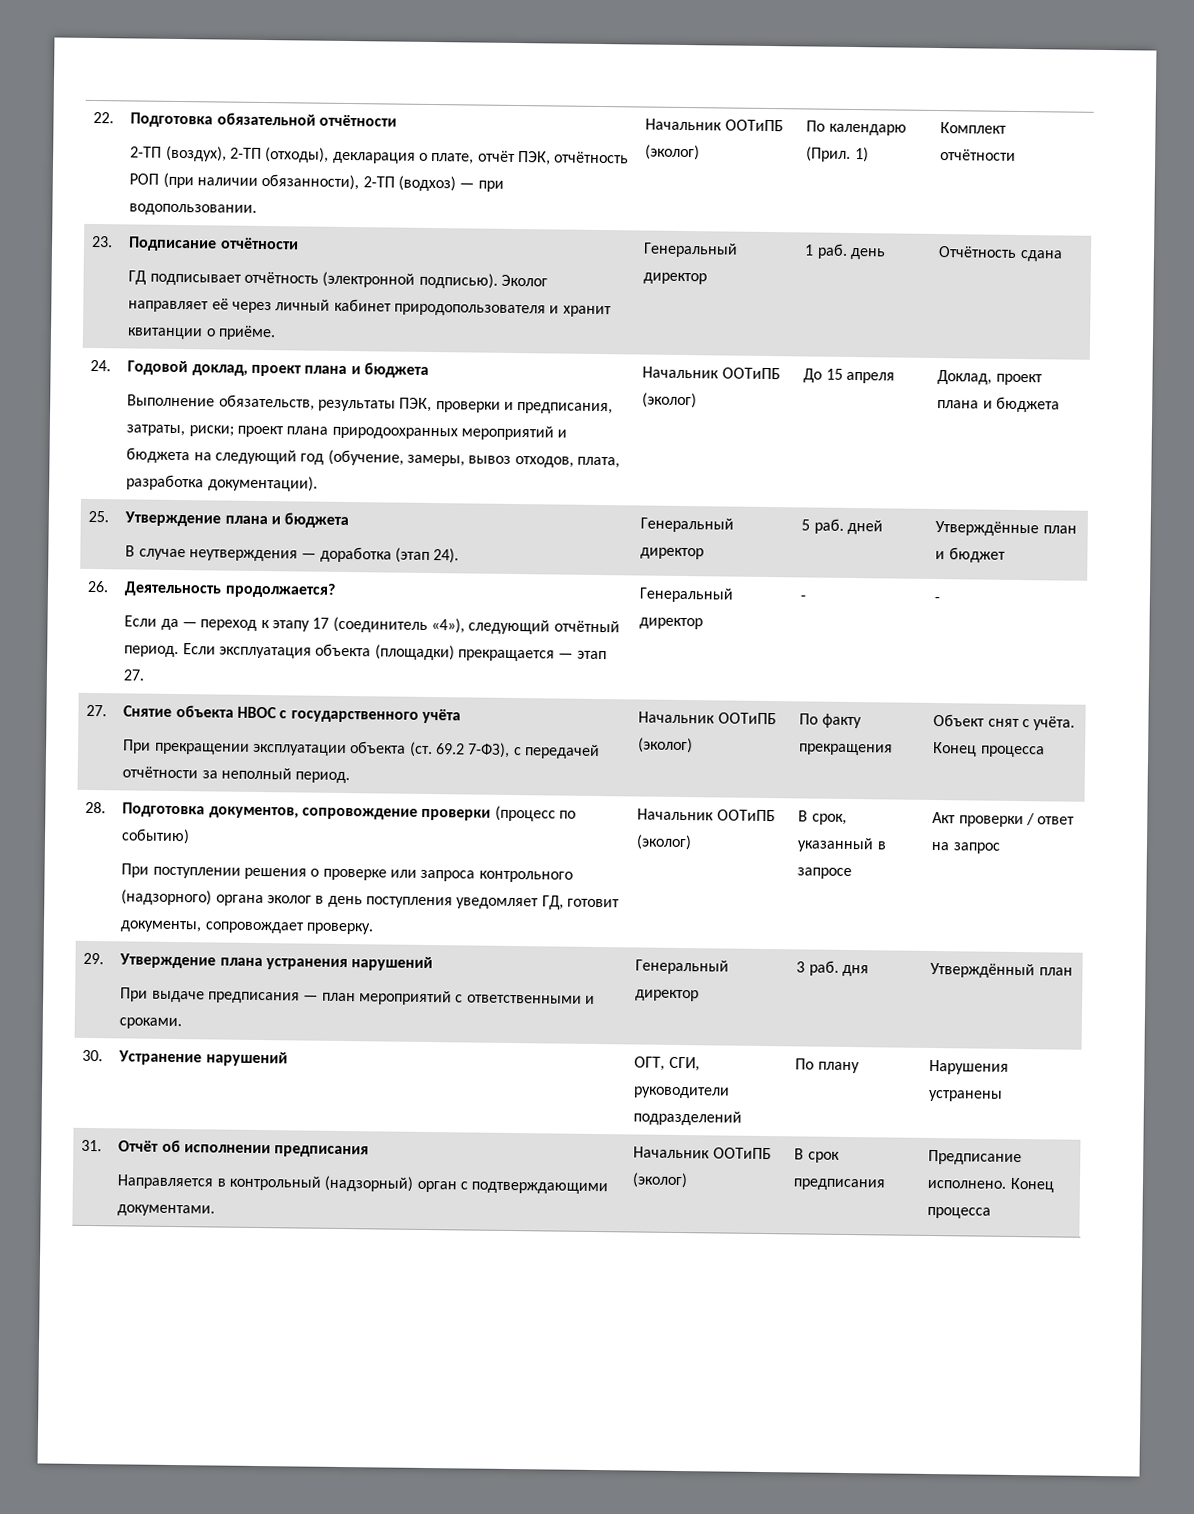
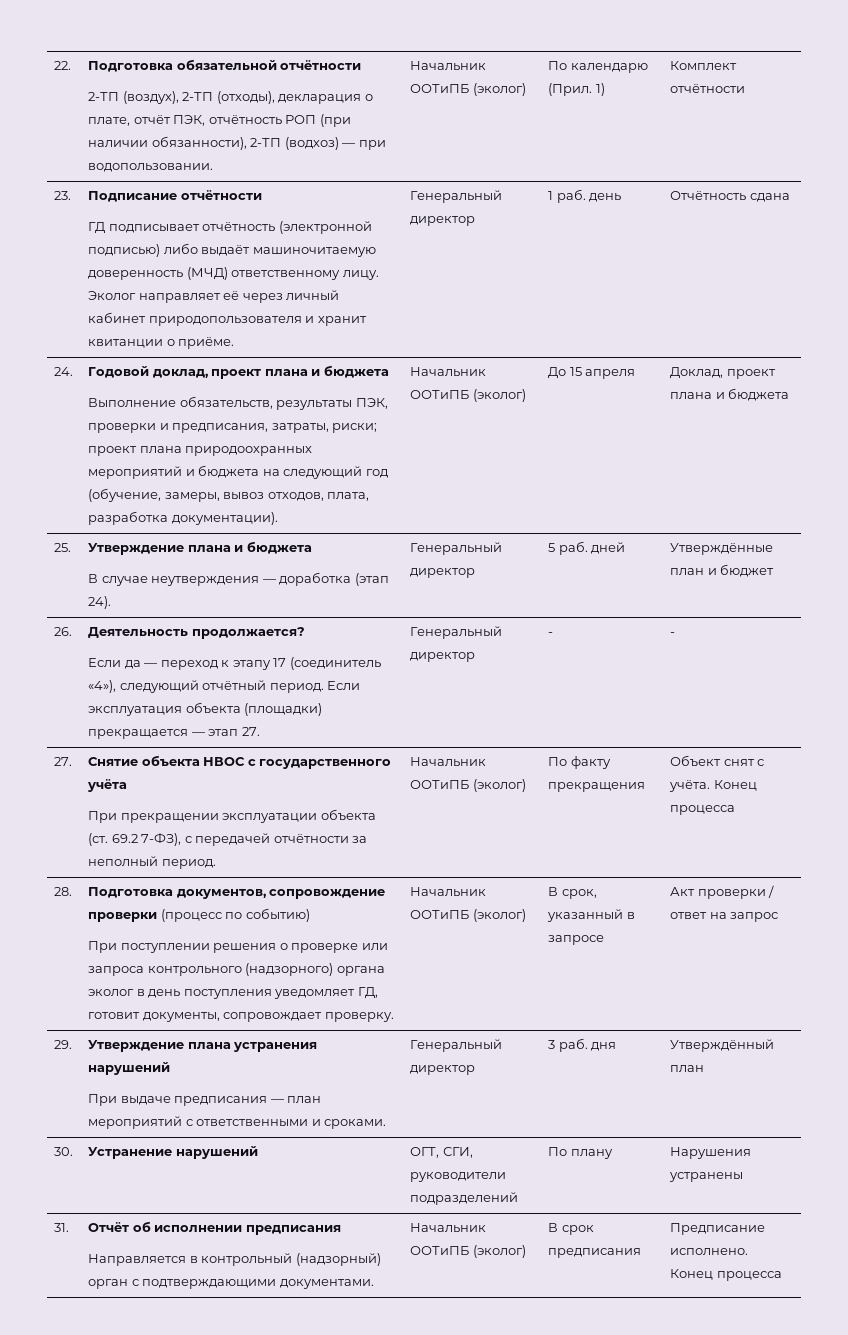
[418,272,498,289] подписью). -> [88,243,376,257] [88,267,379,280] подписью) либо выдаёт машиночитаемую доверенность (МЧД) ответственному лицу.

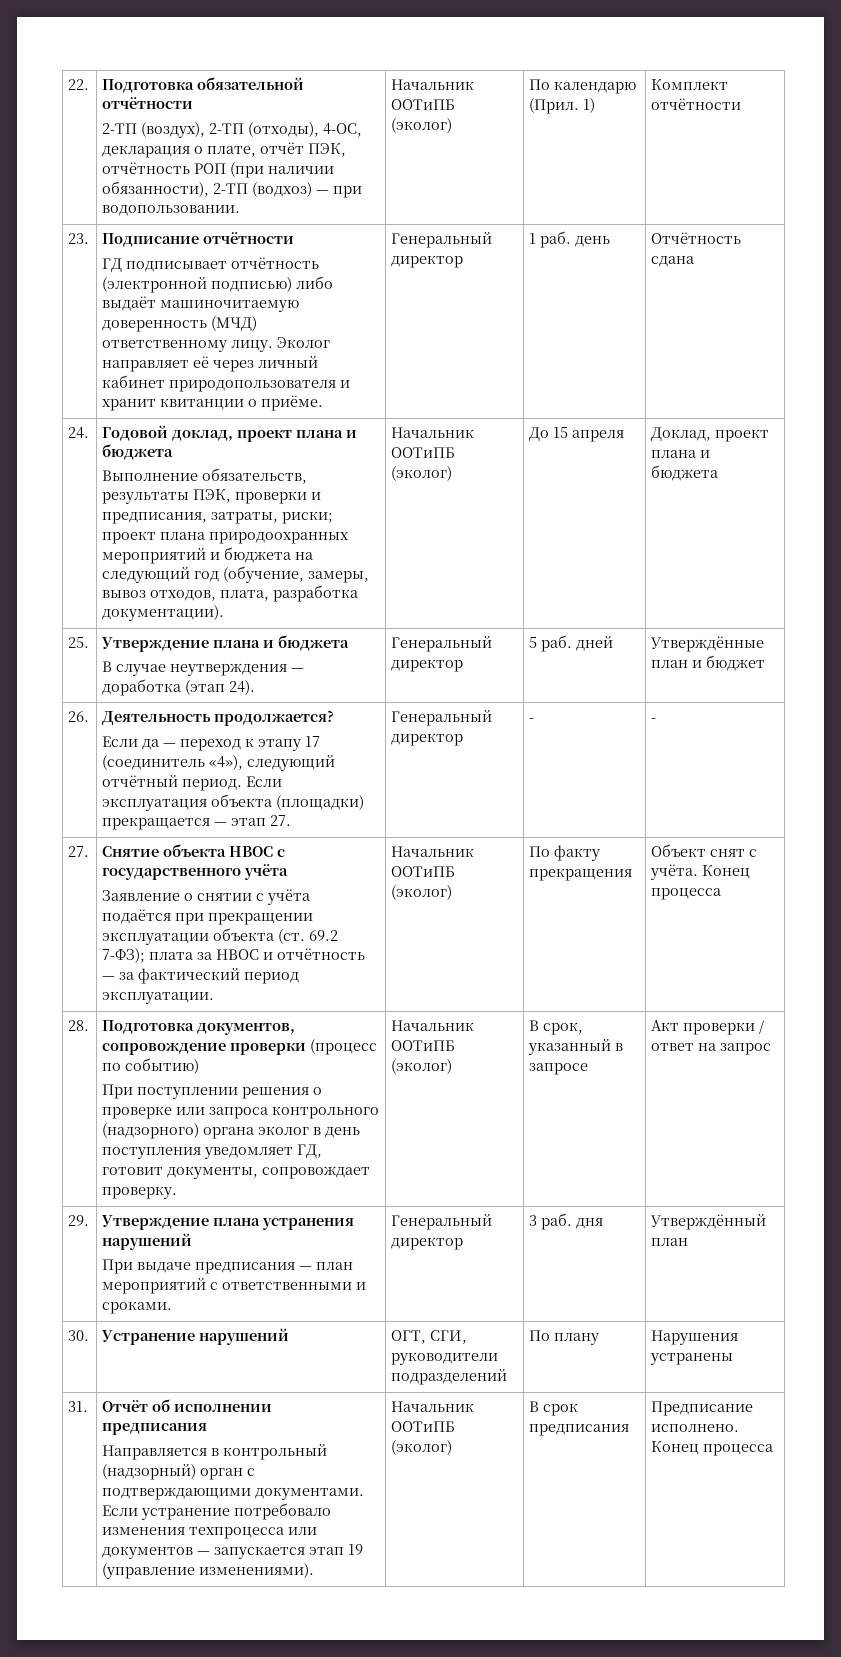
(275, 97) none -> [323,123,363,137] 4-ОС,
[88,811,118,823] При -> [102,889,311,905] [102,909,205,925] Заявление о снятии с учёта подаётся при
[141,833,368,846] [88,856,216,869] 7-ФЗ), с передачей отчётности за неполный период. -> [102,948,366,963] [102,968,300,984] [102,991,215,1004] 7-ФЗ); плата за НВОС и отчётность — за фактический период эксплуатации.
(374, 1284) none -> [102,1503,332,1520] [102,1527,318,1539] [102,1544,364,1559] [102,1563,315,1579] Если устранение потребовало изменения техпроцесса или документов — запускается этап 19 (управление изменениями).

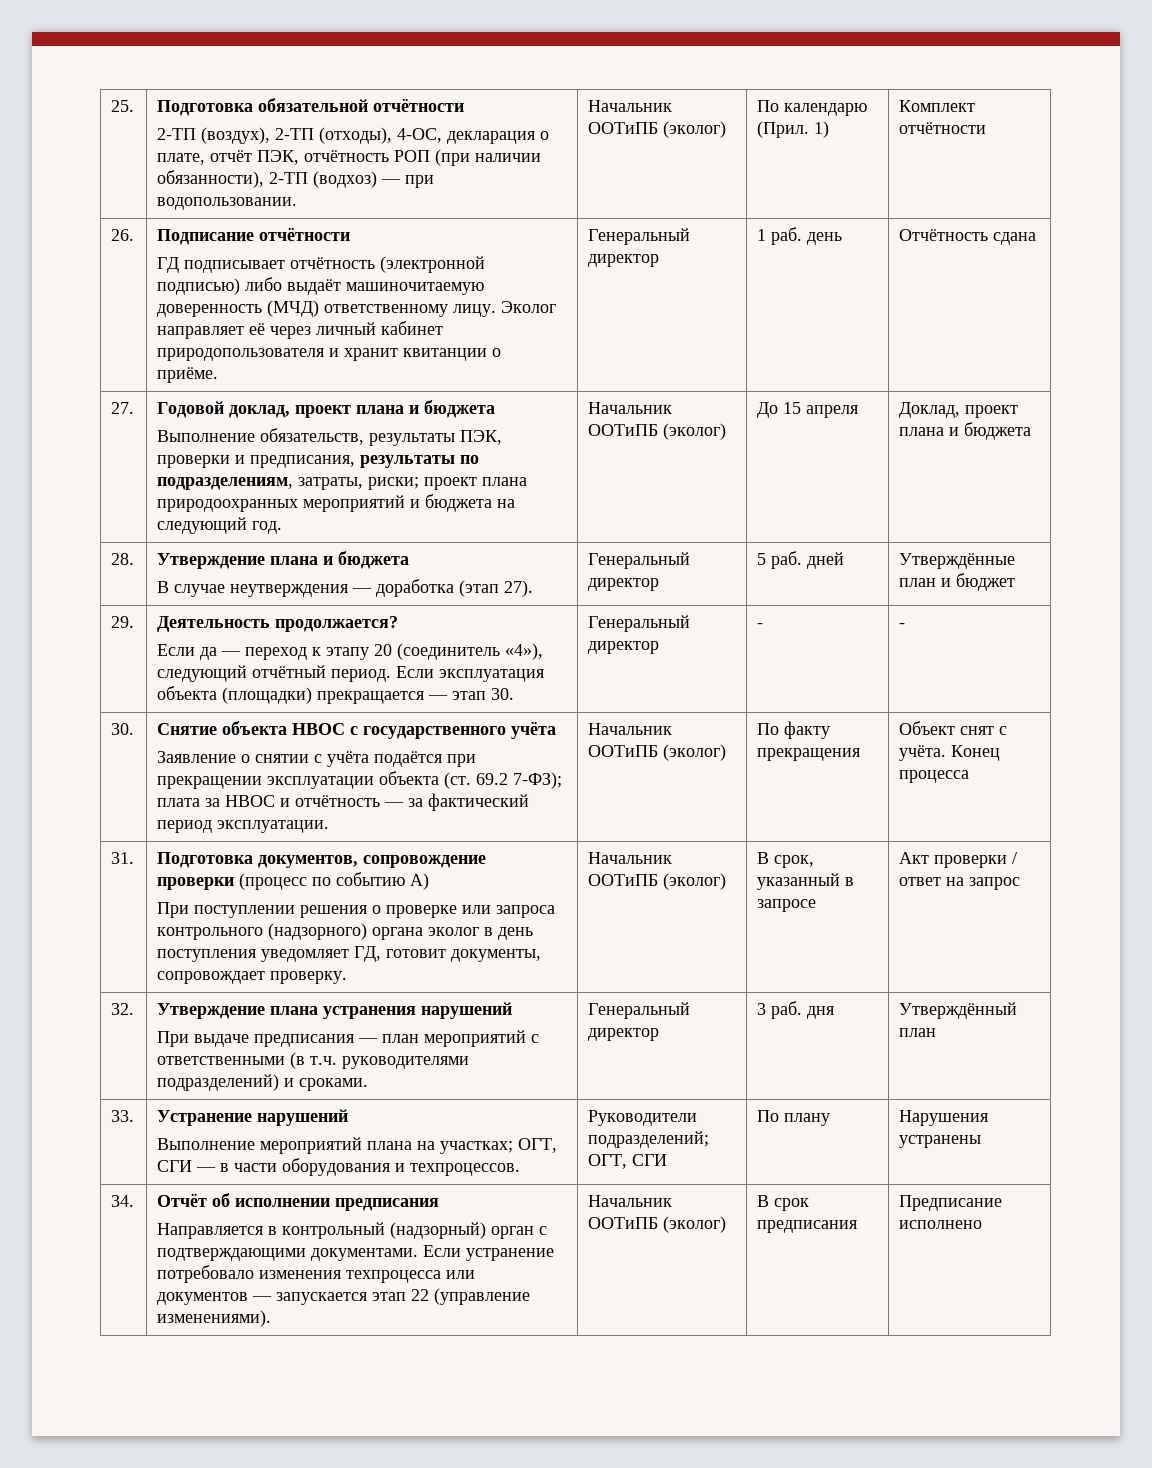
[68,79,90,90] 22. -> [111,100,135,112] 25.
[68,233,90,244] 23. -> [111,229,135,241] 26.
[68,427,90,439] 24. -> [111,402,135,414] 27.
(208, 518) none -> [360,455,480,468] [157,477,294,490] результаты по подразделениям,
[194,566,370,583] [102,585,359,602] [102,605,225,621] год (обучение, замеры, вывоз отходов, плата, разработка документации). -> [252,521,283,534] год.
[68,637,90,648] 25. -> [111,553,135,565] 28.
[229,680,256,695] 24). -> [504,580,534,597] 27).
[68,711,90,722] 26. -> [111,616,135,628] 29.
[305,736,321,747] 17 -> [374,644,393,656] 20
[270,815,292,826] 27. -> [491,688,515,700] 30.
[68,846,90,857] 27. -> [111,723,135,735] 30.
[68,1020,90,1031] 28. -> [111,852,135,864] 31.
[125,1058,200,1074] событию) -> [336,872,430,890] событию А)
[68,1215,90,1226] 29. -> [111,1003,135,1015] 32.
(353, 1286) none -> [290,1052,470,1069] [157,1074,280,1091] (в т.ч. руководителями подразделений)
[68,1330,90,1341] 30. -> [111,1110,135,1122] 33.
[391,1330,468,1344] [391,1352,499,1365] [391,1369,508,1385] | ОГТ, СГИ, руководители подразделений -> [157,1137,558,1154] [157,1158,521,1176] [588,1110,698,1126] [588,1131,710,1148] [588,1154,668,1169] // Выполнение мероприятий плана на участках; ОГТ, СГИ — в части оборудования и техпроцессов. | Руководители подразделений; ОГТ, СГИ
[68,1401,89,1412] 31. -> [111,1195,135,1207] 34.
[348,1544,364,1555] 19 -> [411,1289,430,1301] 22
[651,1424,740,1432] [651,1441,774,1456] исполнено. Конец процесса -> [899,1220,983,1229] исполнено

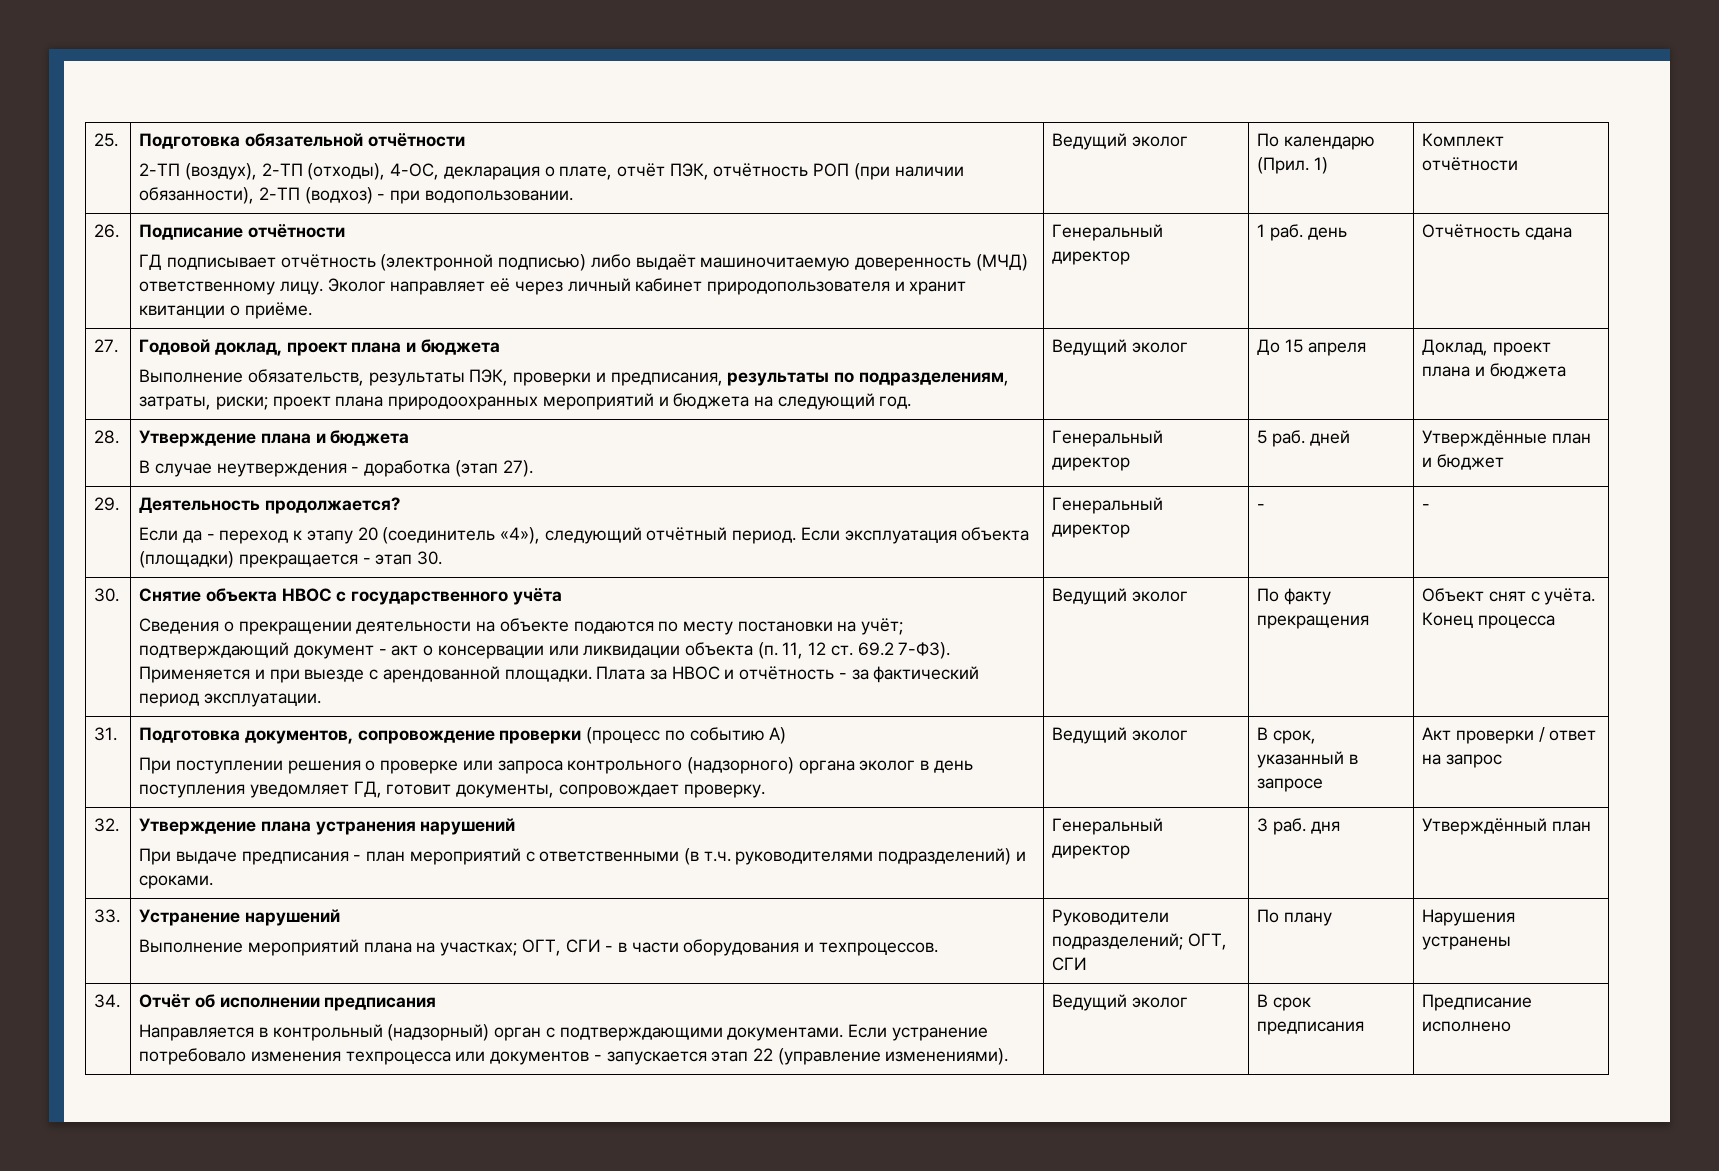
[381,179,402,184] — -> [377,194,386,200] -
[588,100,673,112] [588,121,727,138] Начальник ООТиПБ (эколог) -> [1052,133,1188,150] Ведущий эколог
[588,402,673,414] [588,423,727,440] Начальник ООТиПБ (эколог) -> [1052,339,1188,356] Ведущий эколог
[352,588,373,593] — -> [351,467,360,473] -
[221,651,242,656] — -> [206,534,215,540] -
[428,695,449,700] — -> [362,558,371,564] -
[157,751,477,767] [157,771,563,789] [157,798,201,807] Заявление о снятии с учёта подаётся при прекращении эксплуатации объекта (ст. 69.2 7-ФЗ); плата -> [139,618,904,635] [139,642,951,659] [139,666,646,683] Сведения о прекращении деятельности на объекте подаются по месту постановки на учёт; подтверждающий документ - акт о консервации или ликвидации объекта (п. 11, 12 ст. 69.2 7-ФЗ). Применяется и при выезде с арендованной площадки. Плата
[384,802,405,807] — -> [838,673,847,679] -
[588,723,673,735] [588,744,727,761] Начальник ООТиПБ (эколог) -> [1052,588,1188,605] Ведущий эколог
[588,852,673,864] [588,873,727,890] Начальник ООТиПБ (эколог) -> [1052,727,1188,744] Ведущий эколог
[358,1038,379,1043] — -> [353,855,362,861] -
[196,1167,217,1172] — -> [605,946,614,952] -
[252,1296,273,1301] — -> [593,1055,602,1061] -
[588,1195,673,1207] [588,1216,727,1233] Начальник ООТиПБ (эколог) -> [1052,994,1188,1011] Ведущий эколог

